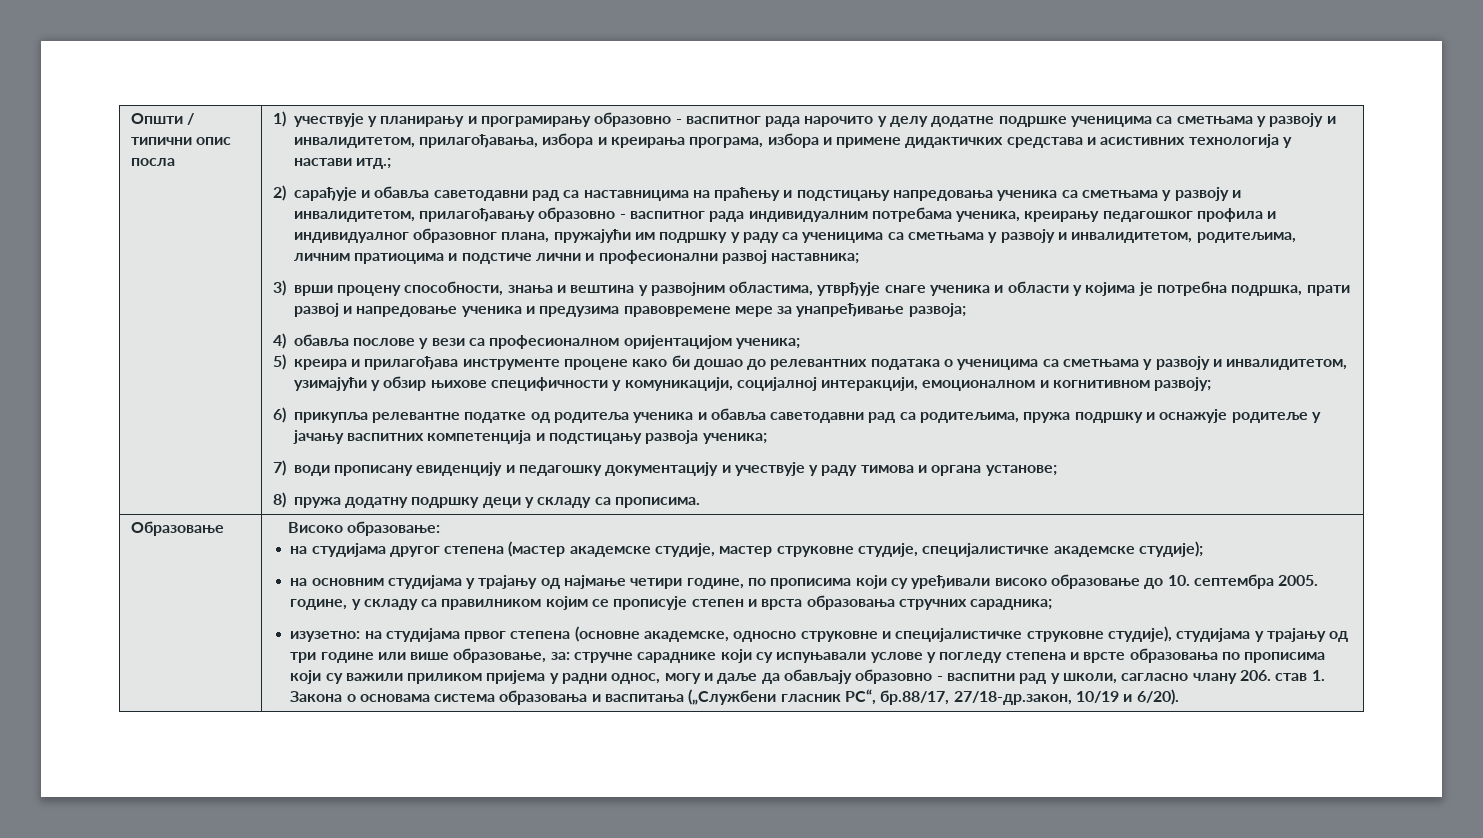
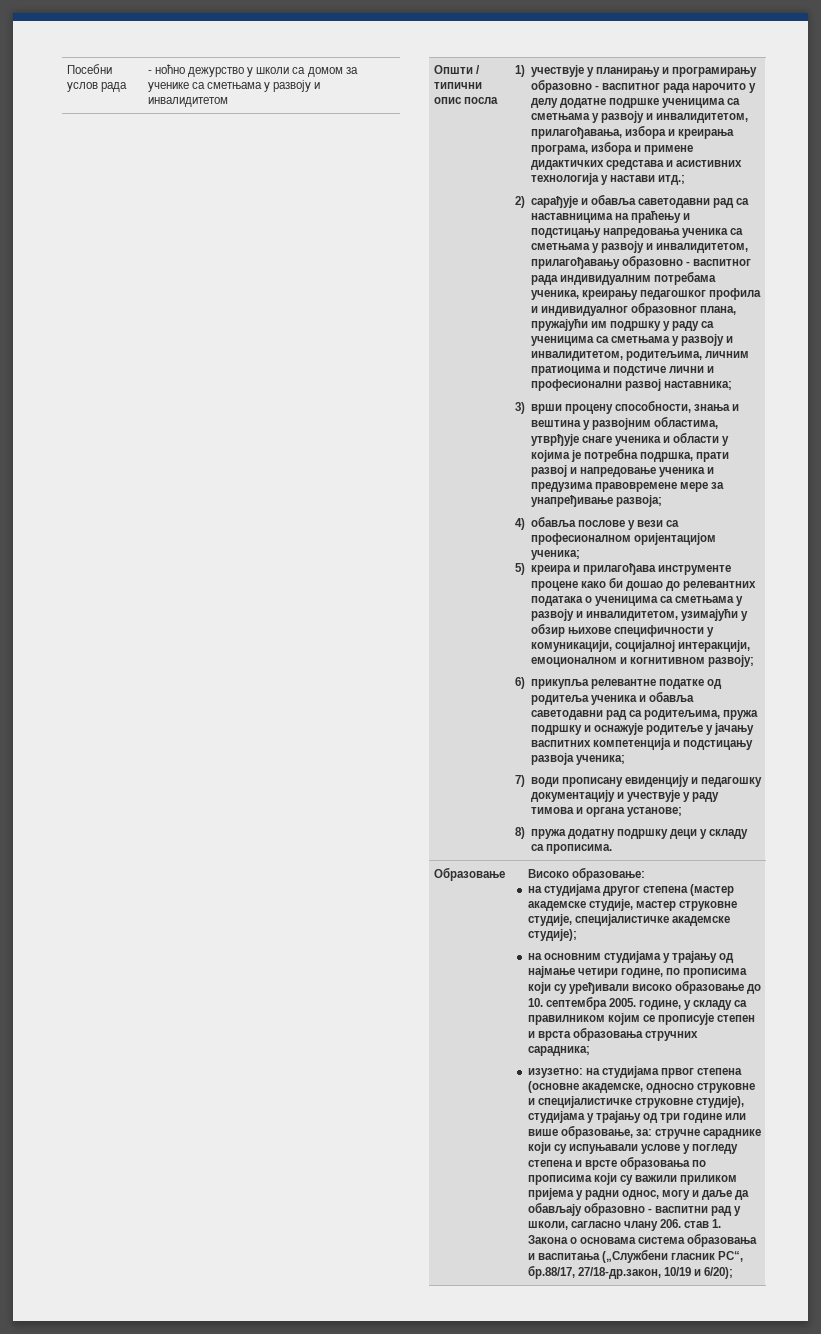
(130, 118) none -> [66,64,112,74] [66,82,127,92] [147,64,358,77] [147,80,321,92] [147,97,228,107] Посебни услов рада | - ноћно дежурство у школи са домом за ученике са сметњама у развоју и инвалидитетом //
[1136,689,1179,705] 6/20). -> [703,1267,733,1279] 6/20);

